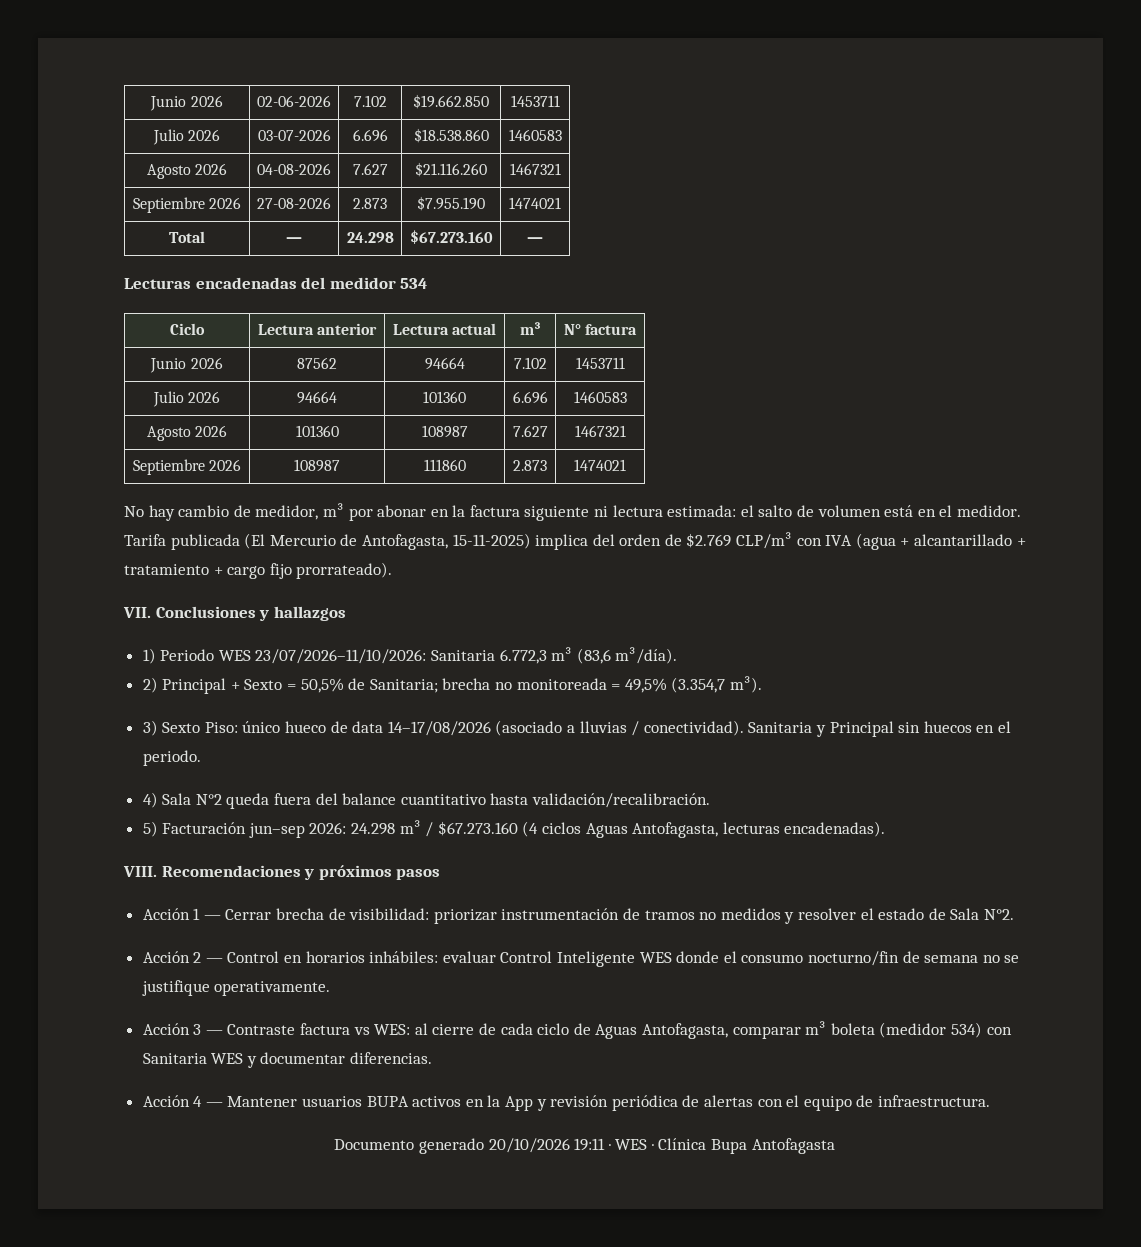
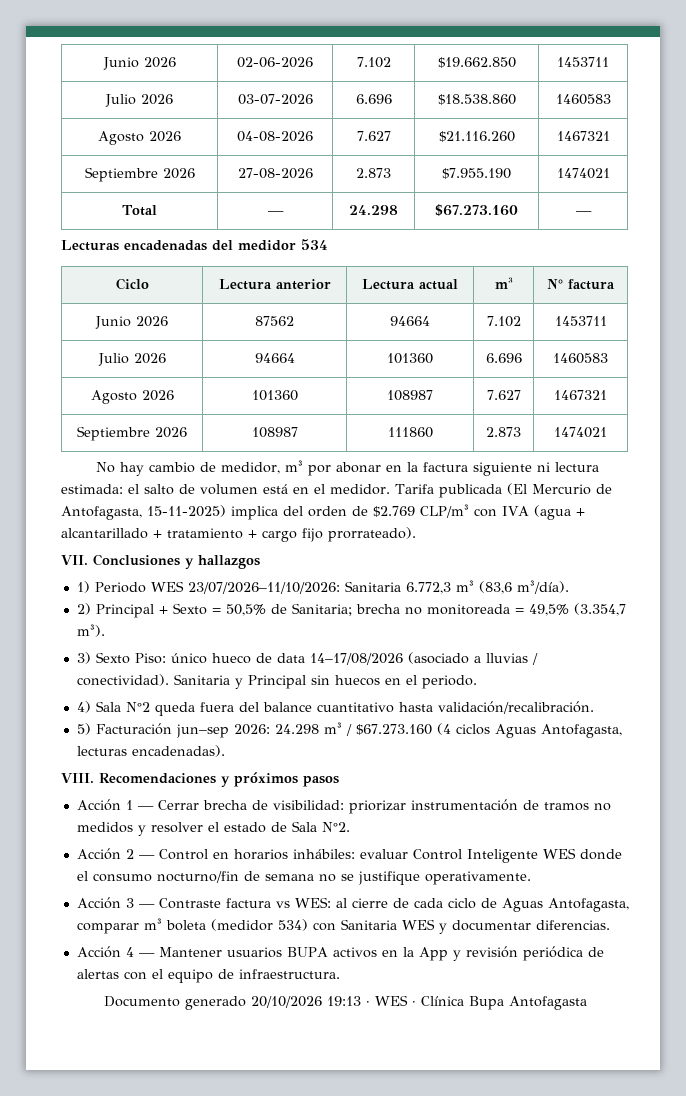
[574,1138,606,1151] 19:11 -> [326,996,361,1006] 19:13

